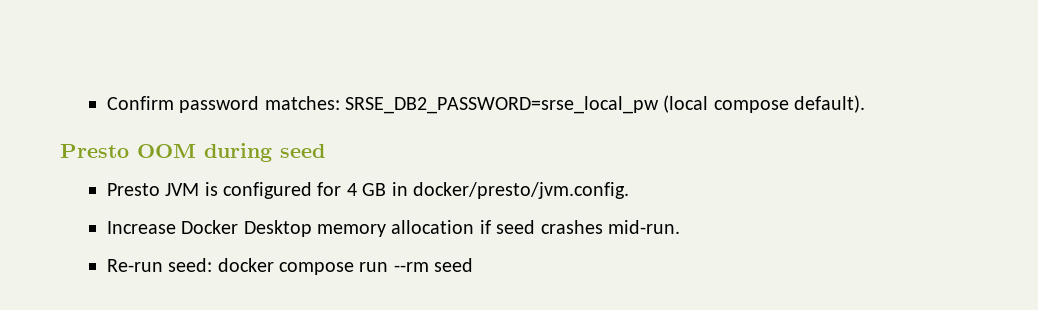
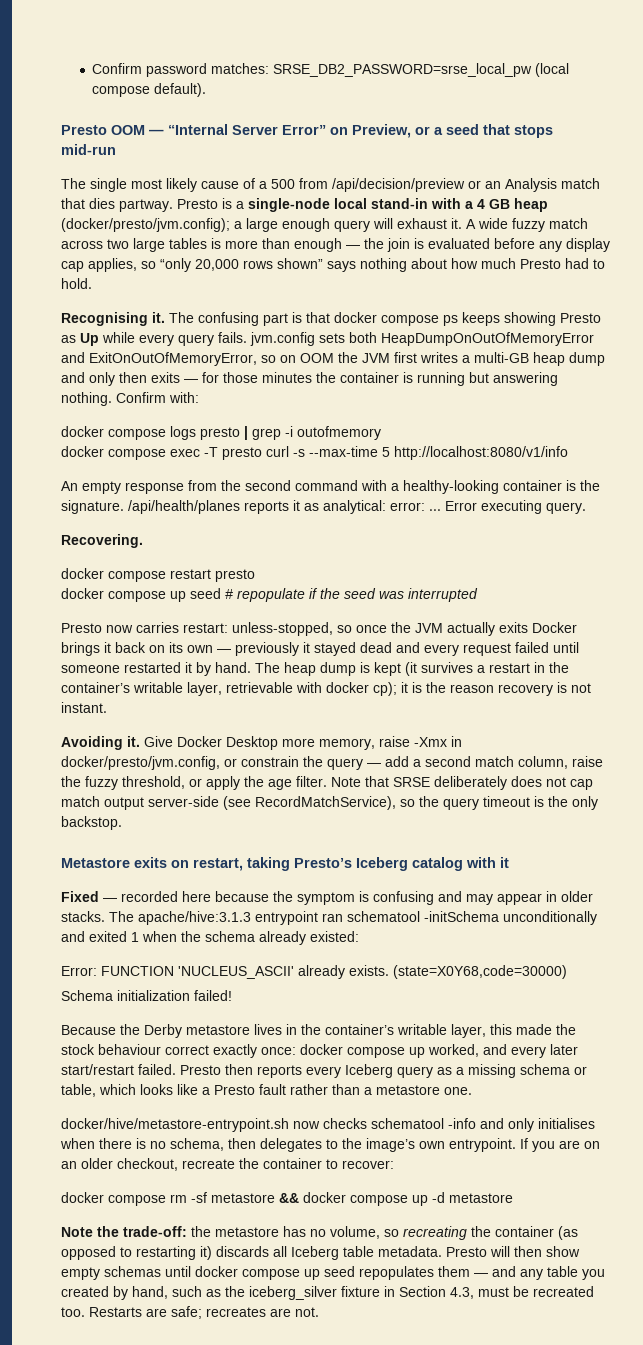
[204,143,325,162] [106,182,629,199] [106,220,680,237] [106,258,474,275] during seed // Presto JVM is configured for 4 GB in docker/presto/jvm.config. // Increase Docker Desktop memory allocation if seed crashes mid-run. // Re-run seed: docker compose run --rm seed -> [149,124,553,138] [61,144,116,155] [61,178,600,192] [61,198,548,212] [61,218,588,232] [61,238,610,252] [61,258,605,272] [61,278,92,289] [61,312,601,326] [61,332,594,346] [61,352,605,366] [61,372,558,386] [61,392,199,406] [61,426,381,440] [61,446,568,460] [61,480,600,494] [61,500,586,514] [61,534,143,548] [61,568,255,582] [61,588,478,602] [61,622,577,636] [61,642,579,656] [61,662,569,676] [61,682,591,696] [61,702,107,713] [61,736,462,750] [61,756,603,770] [61,776,593,790] [61,796,598,810] [61,816,122,830] [61,857,509,871] [61,891,593,905] [61,911,597,925] [61,931,359,945] [61,965,567,979] [61,990,232,1001] [61,1024,576,1038] [61,1044,578,1058] [61,1064,587,1078] [61,1084,472,1097] [61,1118,595,1132] [60,1138,600,1152] [61,1158,394,1171] [61,1192,513,1206] [61,1226,578,1240] [61,1246,580,1260] [61,1266,605,1280] [61,1286,594,1300] [61,1306,319,1319] — “Internal Server Error” on Preview, or a seed that stops mid-run // The single most likely cause of a 500 from /api/decision/preview or an Analysis match that dies partway. Presto is a single-node local stand-in with a 4 GB heap (docker/presto/jvm.config); a large enough query will exhaust it. A wide fuzzy match across two large tables is more than enough — the join is evaluated before any display cap applies, so “only 20,000 rows shown” says nothing about how much Presto had to hold. // Recognising it. The confusing part is that docker compose ps keeps showing Presto as Up while every query fails. jvm.config sets both HeapDumpOnOutOfMemoryError and ExitOnOutOfMemoryError, so on OOM the JVM first writes a multi-GB heap dump and only then exits — for those minutes the container is running but answering nothing. Confirm with: // docker compose logs presto | grep -i outofmemory // docker compose exec -T presto curl -s --max-time 5 http://localhost:8080/v1/info // An empty response from the second command with a healthy-looking container is the signature. /api/health/planes reports it as analytical: error: ... Error executing query. // Recovering. // docker compose restart presto // docker compose up seed # repopulate if the seed was interrupted // Presto now carries restart: unless-stopped, so once the JVM actually exits Docker brings it back on its own — previously it stayed dead and every request failed until someone restarted it by hand. The heap dump is kept (it survives a restart in the container’s writable layer, retrievable with docker cp); it is the reason recovery is not instant. // Avoiding it. Give Docker Desktop more memory, raise -Xmx in docker/presto/jvm.config, or constrain the query — add a second match column, raise the fuzzy threshold, or apply the age filter. Note that SRSE deliberately does not cap match output server-side (see RecordMatchService), so the query timeout is the only backstop. // Metastore exits on restart, taking Presto’s Iceberg catalog with it // Fixed — recorded here because the symptom is confusing and may appear in older stacks. The apache/hive:3.1.3 entrypoint ran schematool -initSchema unconditionally and exited 1 when the schema already existed: // Error: FUNCTION 'NUCLEUS_ASCII' already exists. (state=X0Y68,code=30000) // Schema initialization failed! // Because the Derby metastore lives in the container’s writable layer, this made the stock behaviour correct exactly once: docker compose up worked, and every later start/restart failed. Presto then reports every Iceberg query as a missing schema or table, which looks like a Presto fault rather than a metastore one. // docker/hive/metastore-entrypoint.sh now checks schematool -info and only initialises when there is no schema, then delegates to the image’s own entrypoint. If you are on an older checkout, recreate the container to recover: // docker compose rm -sf metastore && docker compose up -d metastore // Note the trade-off: the metastore has no volume, so recreating the container (as opposed to restarting it) discards all Iceberg table metadata. Presto will then show empty schemas until docker compose up seed repopulates them — and any table you created by hand, such as the iceberg_silver fixture in Section 4.3, must be recreated too. Restarts are safe; recreates are not.

